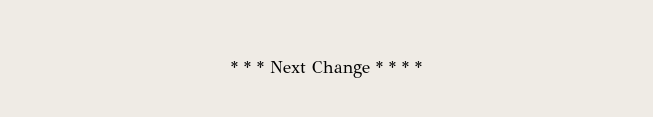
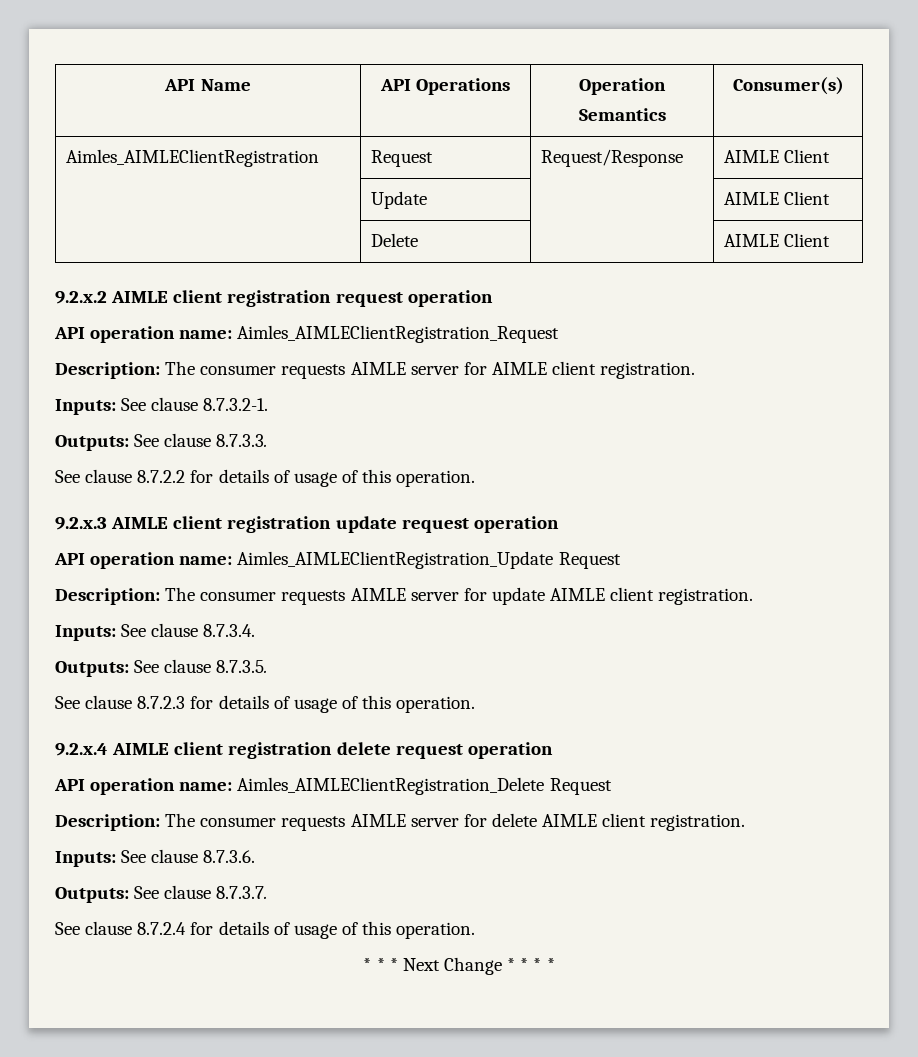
(231, 67) none -> [164,79,251,91] [379,78,511,95] [579,78,666,95] [578,108,666,121] [732,77,844,95] [66,149,320,167] [371,150,434,167] [541,149,684,167] [724,149,831,163] [371,191,428,209] [724,191,831,205] [371,233,419,247] [724,233,831,247] [55,290,493,307] [54,325,560,343] [55,361,696,379] [55,397,269,415] [55,433,268,451] [55,469,476,487] [55,516,559,533] [54,551,621,569] [55,587,754,605] [55,623,256,641] [55,659,268,677] [55,695,476,713] [55,742,553,759] [54,777,612,795] [55,813,746,831] [55,849,256,867] [55,885,268,903] [55,921,476,939] API Name | API Operations | Operation // Semantics | Consumer(s) // Aimles_AIMLEClientRegistration | Request | Request/Response | AIMLE Client // | Update | | AIMLE Client // | Delete | | AIMLE Client // 9.2.x.2 AIMLE client registration request operation // API operation name: Aimles_AIMLEClientRegistration_Request // Description: The consumer requests AIMLE server for AIMLE client registration. // Inputs: See clause 8.7.3.2-1. // Outputs: See clause 8.7.3.3. // See clause 8.7.2.2 for details of usage of this operation. // 9.2.x.3 AIMLE client registration update request operation // API operation name: Aimles_AIMLEClientRegistration_Update Request // Description: The consumer requests AIMLE server for update AIMLE client registration. // Inputs: See clause 8.7.3.4. // Outputs: See clause 8.7.3.5. // See clause 8.7.2.3 for details of usage of this operation. // 9.2.x.4 AIMLE client registration delete request operation // API operation name: Aimles_AIMLEClientRegistration_Delete Request // Description: The consumer requests AIMLE server for delete AIMLE client registration. // Inputs: See clause 8.7.3.6. // Outputs: See clause 8.7.3.7. // See clause 8.7.2.4 for details of usage of this operation. //

